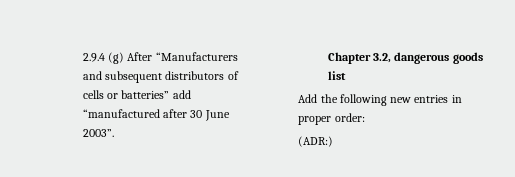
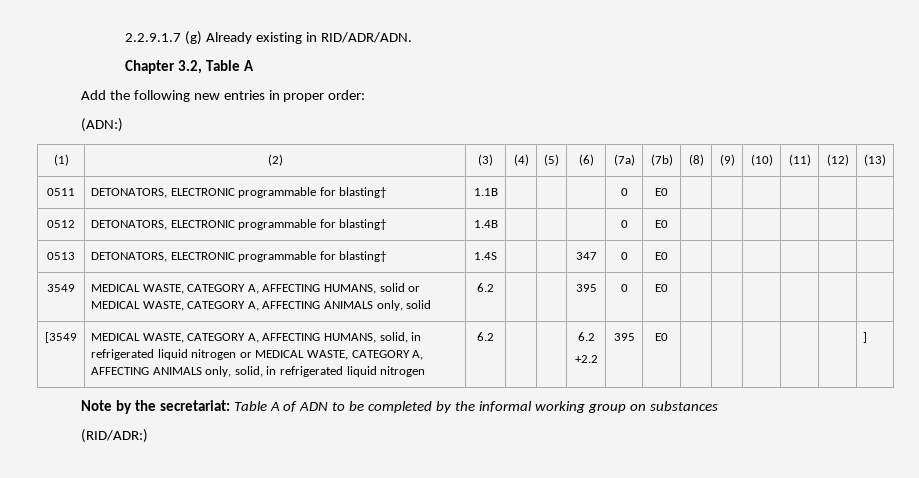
[82,52,238,64] [82,71,239,83] [82,90,191,99] [82,109,230,121] [82,129,114,137] 2.9.4 (g) After “Manufacturers and subsequent distributors of cells or batteries” add “manufactured after 30 June 2003”. -> [124,31,412,45] 2.2.9.1.7 (g) Already existing in RID/ADR/ADN.
[394,52,483,64] [327,71,346,80] dangerous goods list -> [205,60,254,71] Table A
[298,136,334,147] (ADR:) -> [80,118,123,132] [53,154,69,166] [267,154,283,166] [478,154,493,166] [513,154,529,166] [544,154,559,166] [578,154,594,166] [613,154,635,166] [650,154,673,166] [688,154,704,166] [719,154,735,166] [750,154,773,166] [788,154,811,166] [826,154,849,166] [864,154,886,166] [47,188,75,196] [91,187,387,198] [473,188,498,196] [620,188,628,196] [655,188,668,196] [47,220,75,228] [91,219,387,230] [473,220,498,228] [620,220,628,228] [655,220,668,228] [47,252,75,260] [91,251,387,262] [474,252,497,260] [575,252,597,260] [620,252,628,260] [655,252,668,260] [47,284,75,292] [91,283,421,294] [91,300,432,311] [477,283,494,292] [575,284,597,292] [620,284,628,292] [655,284,668,292] [45,332,77,343] [91,332,422,343] [91,349,424,360] [91,366,426,377] [477,332,494,341] [577,332,595,341] [574,355,598,363] [613,333,635,341] [655,333,668,341] [863,332,868,343] [80,400,718,414] [80,429,148,443] (ADN:) // (1) | (2) | (3) | (4) | (5) | (6) | (7a) | (7b) | (8) | (9) | (10) | (11) | (12) | (13) // 0511 | DETONATORS, ELECTRONIC programmable for blasting† | 1.1B | | | | 0 | E0 | | | | | | // 0512 | DETONATORS, ELECTRONIC programmable for blasting† | 1.4B | | | | 0 | E0 | | | | | | // 0513 | DETONATORS, ELECTRONIC programmable for blasting† | 1.4S | | | 347 | 0 | E0 | | | | | | // 3549 | MEDICAL WASTE, CATEGORY A, AFFECTING HUMANS, solid or MEDICAL WASTE, CATEGORY A, AFFECTING ANIMALS only, solid | 6.2 | | | 395 | 0 | E0 | | | | | | // [3549 | MEDICAL WASTE, CATEGORY A, AFFECTING HUMANS, solid, in refrigerated liquid nitrogen or MEDICAL WASTE, CATEGORY A, AFFECTING ANIMALS only, solid, in refrigerated liquid nitrogen | 6.2 | | | 6.2 // +2.2 | 395 | E0 | | | | | | ] // Note by the secretariat: Table A of ADN to be completed by the informal working group on substances // (RID/ADR:)

